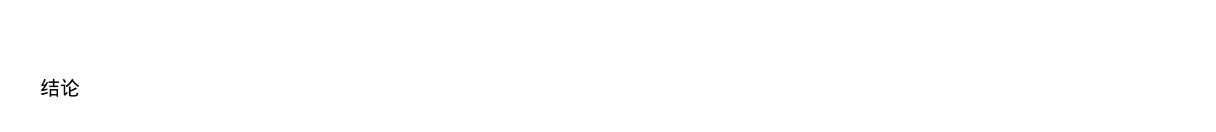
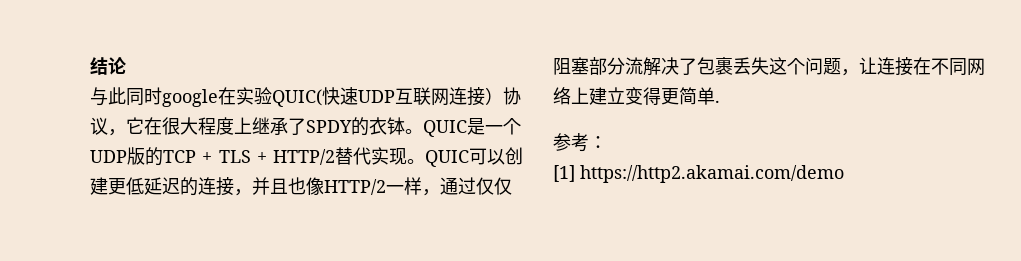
(80, 87) none -> [90,87,521,107] [90,117,521,137] [90,147,523,167] [90,177,512,196] [553,57,985,76] [553,87,720,105] [553,133,607,152] [553,165,844,183] // 与此同时google在实验QUIC(快速UDP互联网连接）协议，它在很大程度上继承了SPDY的衣钵。QUIC是一个UDP版的TCP + TLS + HTTP/2替代实现。QUIC可以创建更低延迟的连接，并且也像HTTP/2一样，通过仅仅阻塞部分流解决了包裹丢失这个问题，让连接在不同网络上建立变得更简单. // 参考： // [1] https://http2.akamai.com/demo

